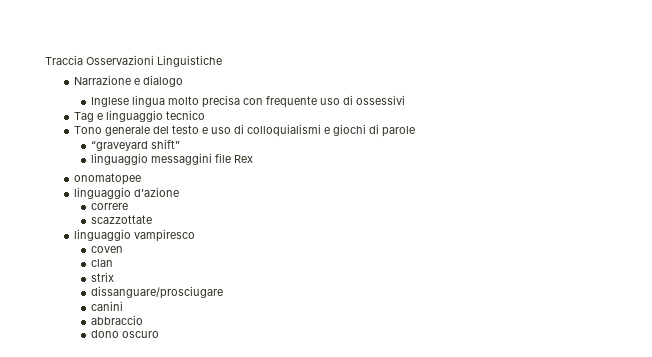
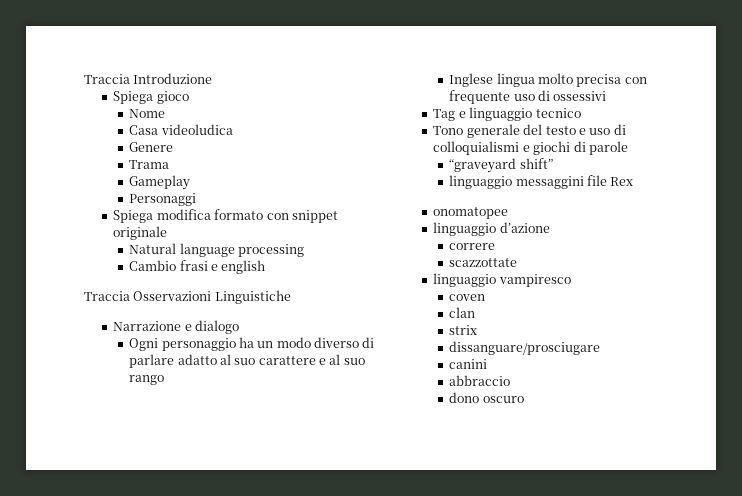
[45,55,83,65] Traccia -> [84,73,213,84] [113,91,189,104] [129,109,166,118] [129,124,233,135] [129,142,174,152] [129,160,170,169] [129,175,191,190] [129,193,197,206] [113,209,338,223] [113,226,168,240] [129,243,304,257] [129,260,266,274] [84,291,130,301] Traccia Introduzione // Spiega gioco // Nome // Casa videoludica // Genere // Trama // Gameplay // Personaggi // Spiega modifica formato con snippet originale // Natural language processing // Cambio frasi e english // Traccia
(184, 81) none -> [129,337,375,351] [129,354,365,368] [129,375,165,385] // Ogni personaggio ha un modo diverso di parlare adatto al suo carattere e al suo rango

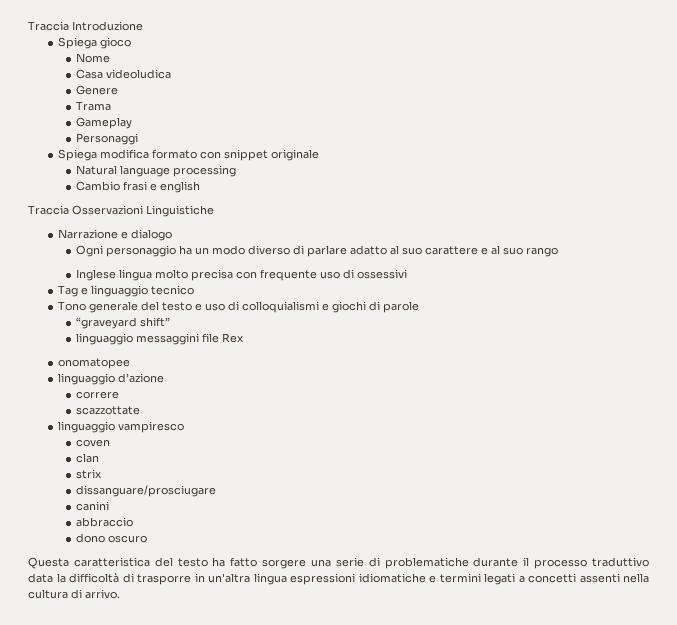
(524, 399) none -> [28,557,649,569] [28,573,649,585] [28,589,120,599] // Questa caratteristica del testo ha fatto sorgere una serie di problematiche durante il processo traduttivo data la difficoltà di trasporre in un'altra lingua espressioni idiomatiche e termini legati a concetti assenti nella cultura di arrivo.

